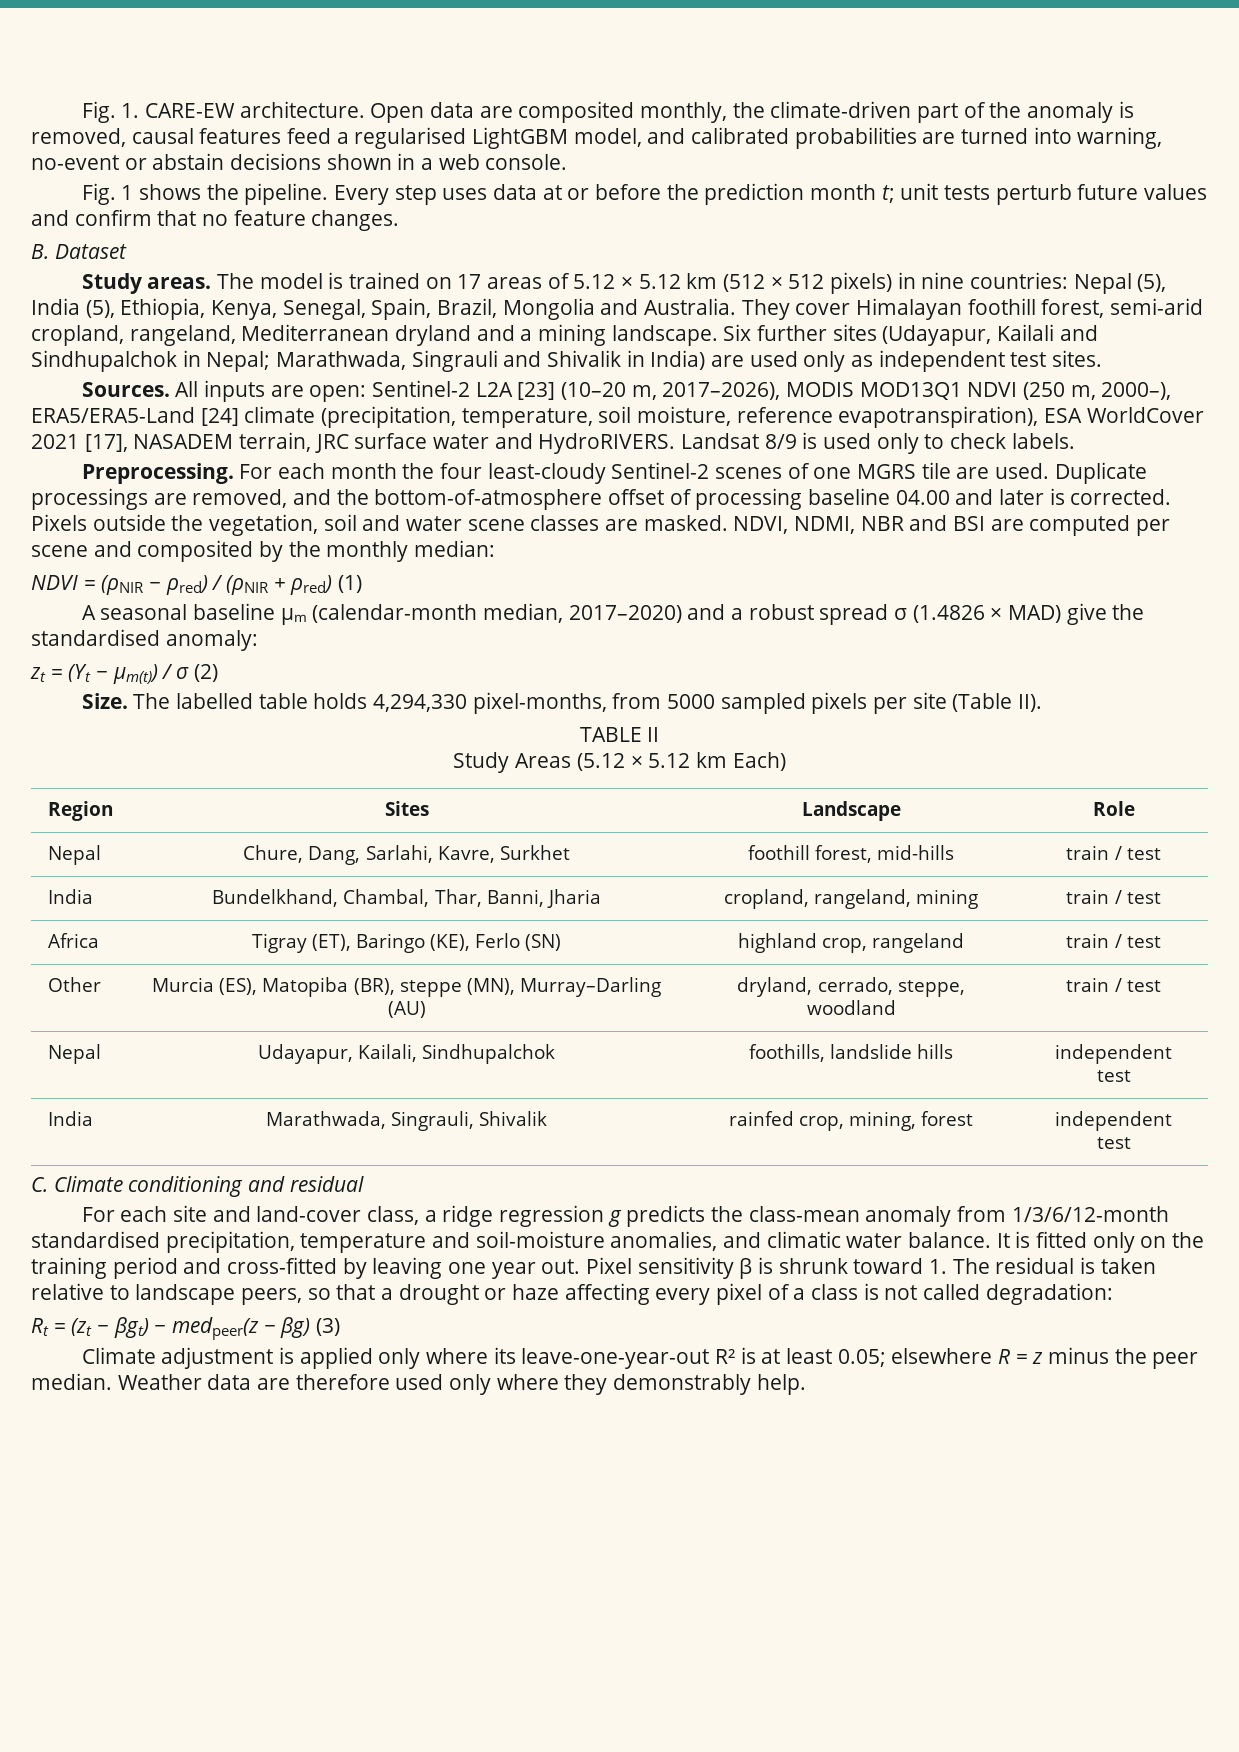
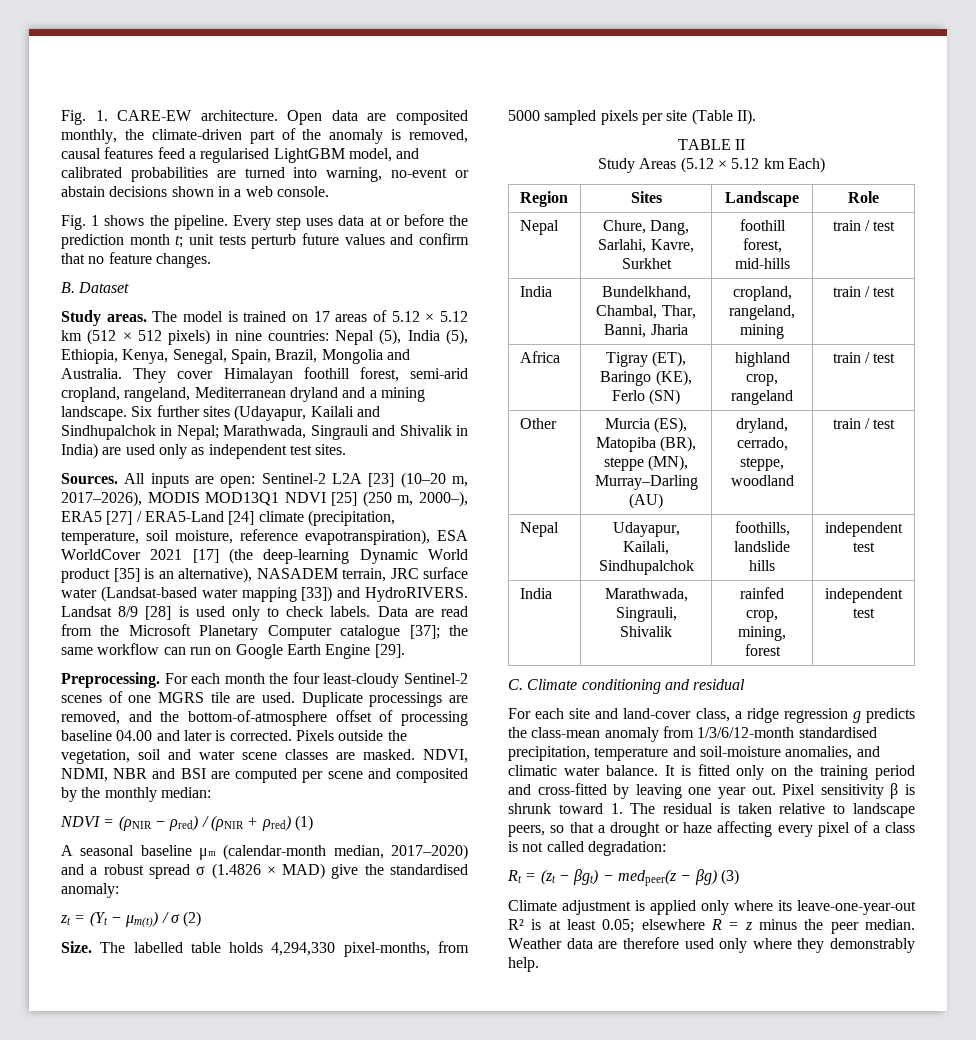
(1018, 389) none -> [331,492,358,506] [25]
[31,407,195,423] ERA5/ERA5-Land -> [61,511,224,525] ERA5 [27] / ERA5-Land
[84,434,128,452] [17], -> [192,548,468,564] [61,567,252,583] [17] (the deep-learning Dynamic World product [35] is an alternative),
(490, 441) none -> [100,586,333,602] (Landsat-based water mapping [33])
(797, 441) none -> [145,606,172,620] [28]
(1075, 441) none -> [377,606,469,617] [61,624,468,640] [61,643,405,659] Data are read from the Microsoft Planetary Computer catalogue [37]; the same workflow can run on Google Earth Engine [29].

